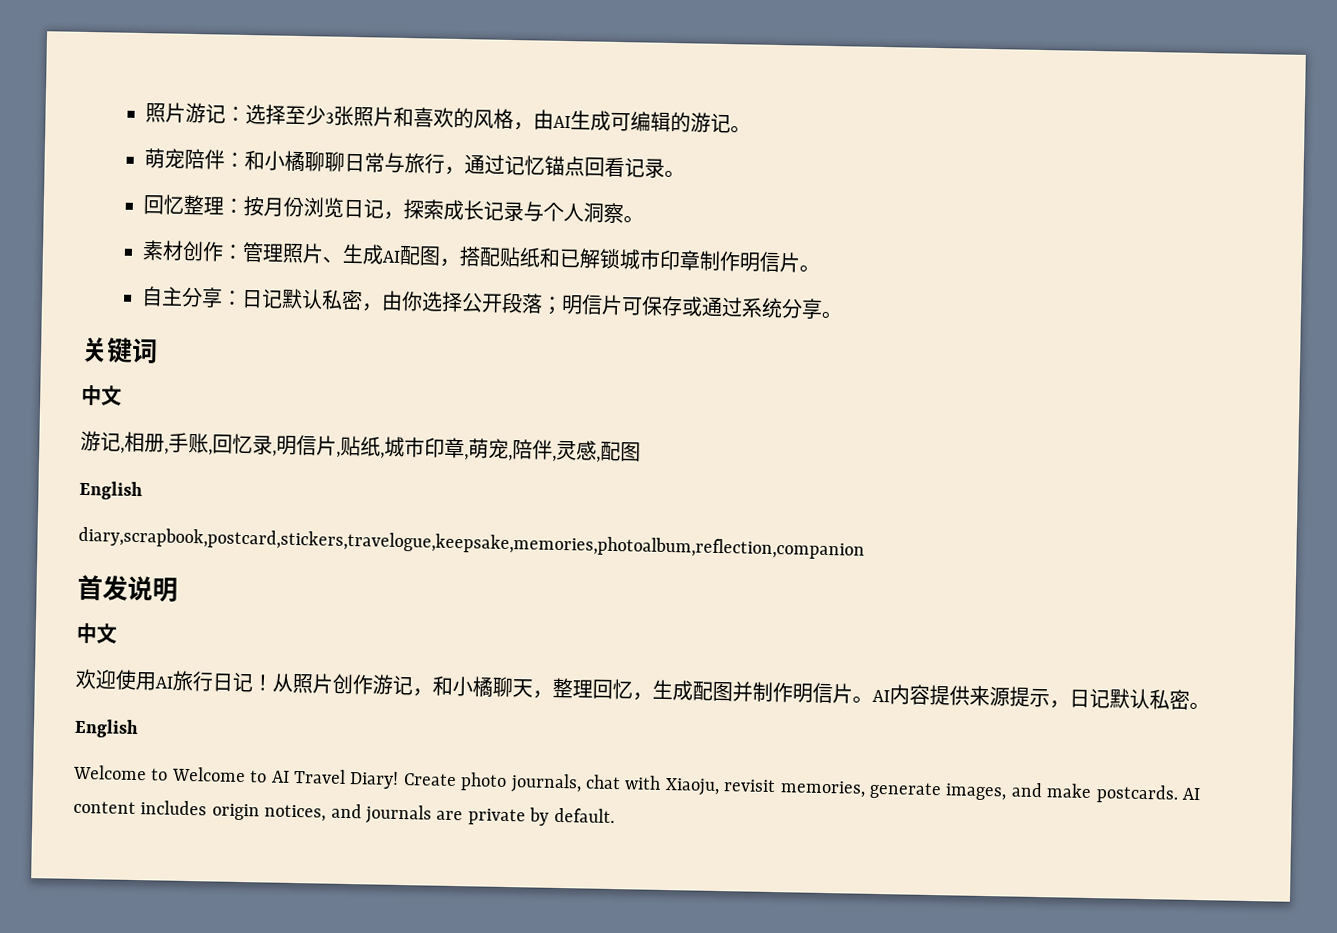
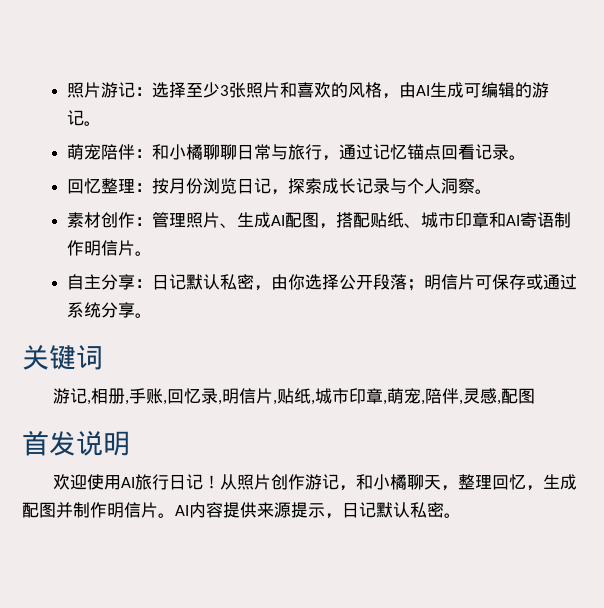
[539,247,702,271] 和已解锁城市印章 -> [403,212,554,228] 、城市印章和AI寄语
[81,384,122,406] // 中文 -> (103, 357) none
[79,480,143,501] [78,526,865,560] // English // diary,scrapbook,postcard,stickers,travelogue,keepsake,memories,photoalbum,reflection,companion -> (536, 396) none
[76,622,117,644] // 中文 -> (130, 443) none
[74,718,139,739] [73,764,1201,804] [73,800,615,826] // English // Welcome to Welcome to AI Travel Diary! Create photo journals, chat with Xiaoju, revisit memories, generate images, and make postcards. AI content includes origin notices, and journals are private by default. -> (461, 515) none

